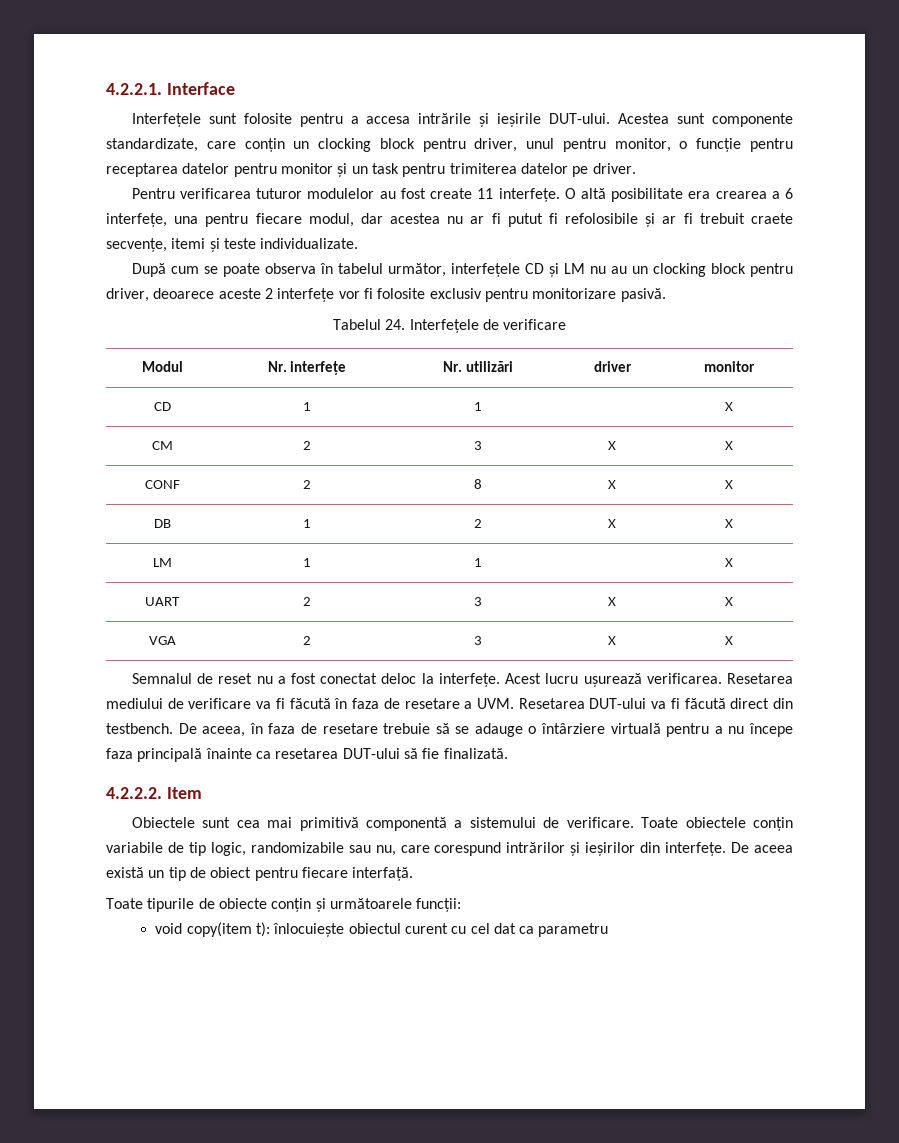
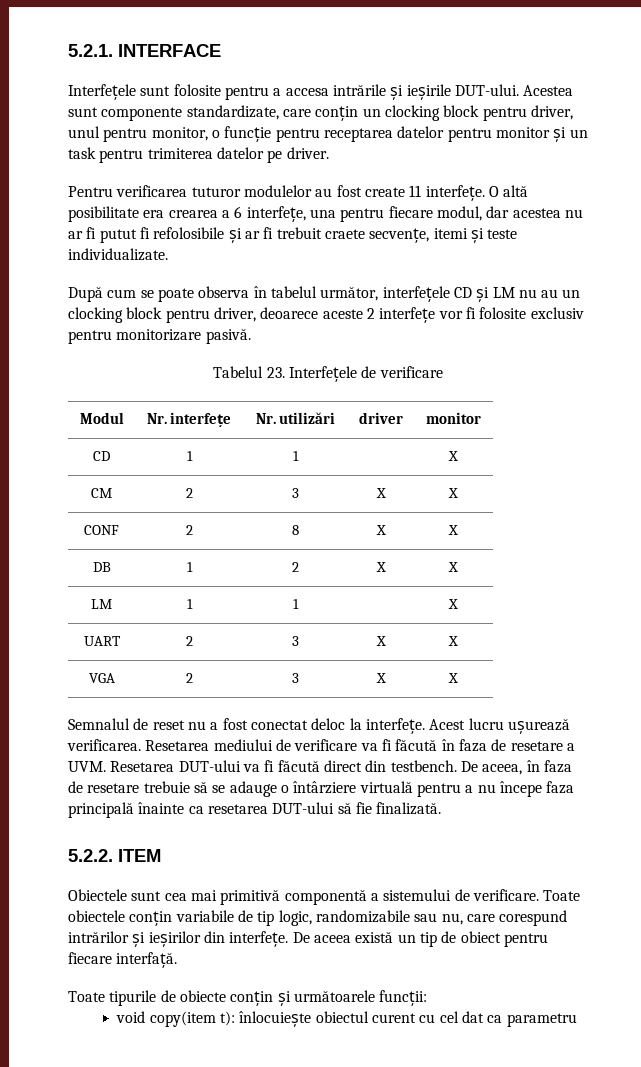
[106,82,235,95] 4.2.2.1. Interface -> [68,44,221,57] 5.2.1. INTERFACE
[385,319,406,330] 24. -> [266,367,285,378] 23.
[106,787,202,799] 4.2.2.2. Item -> [68,849,161,862] 5.2.2. ITEM

